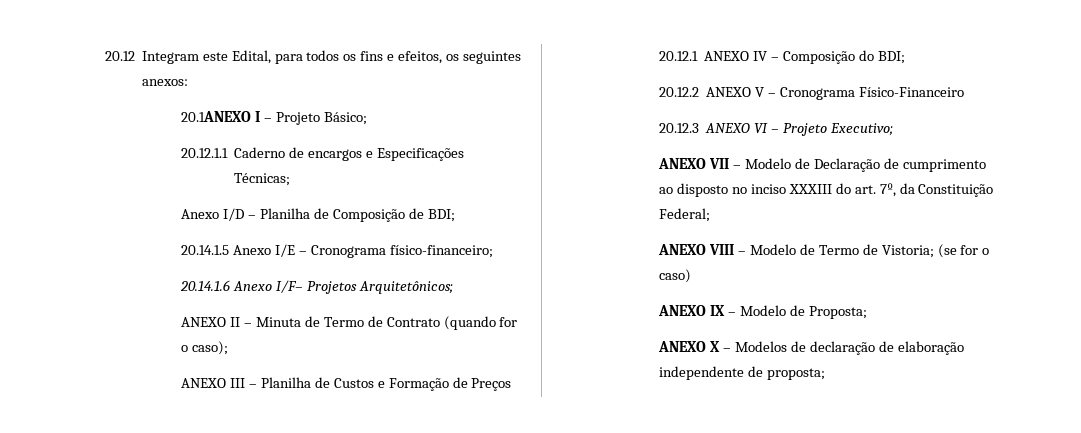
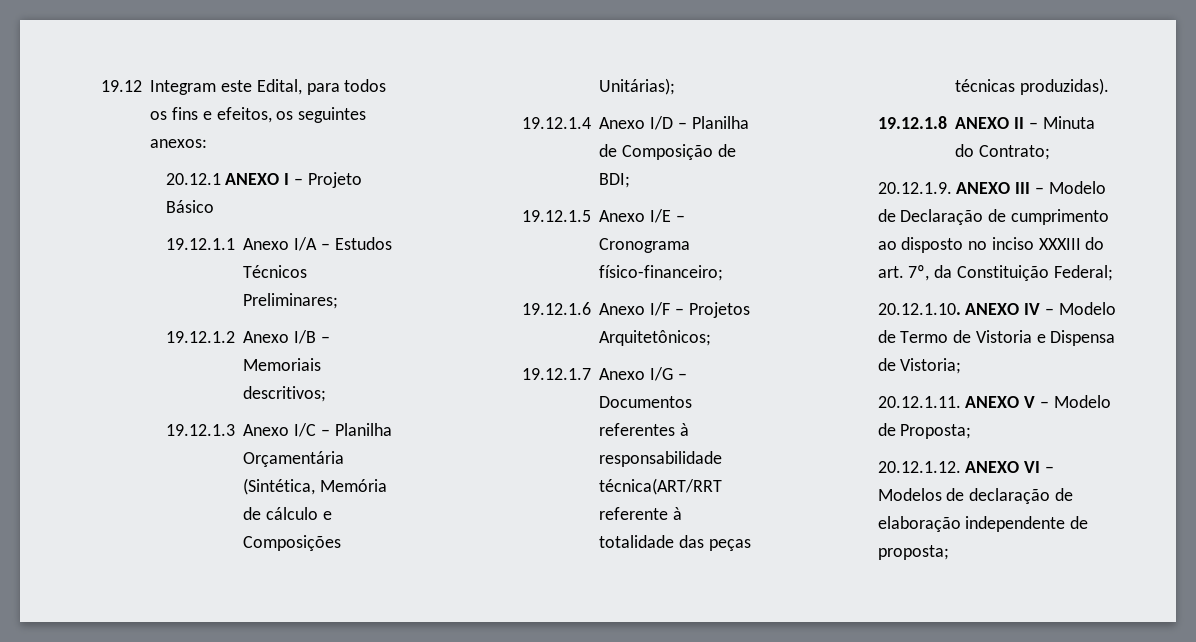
[104,51,135,61] 20.12 -> [100,80,142,92] 19.12
[181,111,252,122] 20.1ANEXO -> [165,173,280,185] 20.12.1 ANEXO
[323,112,367,125] [181,147,465,161] [234,173,291,186] Básico; // 20.12.1.1 Caderno de encargos e Especificações Técnicas; // -> [165,200,214,213] [165,237,392,251] [243,265,308,278] [243,293,339,309] [165,330,330,344] [243,358,322,371] [243,386,327,402] [165,423,392,437] [243,451,345,467] [243,478,388,495] [243,507,332,520] [243,535,342,551] [599,78,676,95] [521,117,591,129] Básico // 19.12.1.1 Anexo I/A – Estudos Técnicos Preliminares; // 19.12.1.2 Anexo I/B – Memoriais descritivos; // 19.12.1.3 Anexo I/C – Planilha Orçamentária (Sintética, Memória de cálculo e Composições Unitárias); // 19.12.1.4
[181,245,230,255] 20.14.1.5 -> [521,210,591,222] 19.12.1.5
[180,280,453,294] [181,316,518,330] [181,341,229,355] [181,377,512,391] [659,50,906,64] [659,87,965,100] [659,123,894,136] [658,158,730,169] 20.14.1.6 Anexo I/F– Projetos Arquitetônicos; // ANEXO II – Minuta de Termo de Contrato (quando for o caso); // ANEXO III – Planilha de Custos e Formação de Preços // 20.12.1 ANEXO IV – Composição do BDI; // 20.12.2 ANEXO V – Cronograma Físico-Financeiro // 20.12.3 ANEXO VI – Projeto Executivo; // ANEXO VII -> [521,302,750,318] [599,330,712,346] [521,367,687,381] [599,396,693,408] [599,423,690,436] [599,451,723,467] [599,478,723,495] [599,507,683,520] [599,535,751,551] [955,78,1110,95] [877,116,1095,129] [955,144,1051,160] [877,182,1031,194] 19.12.1.6 Anexo I/F – Projetos Arquitetônicos; // 19.12.1.7 Anexo I/G – Documentos referentes à responsabilidade técnica(ART/RRT referente à totalidade das peças técnicas produzidas). // 19.12.1.8 ANEXO II – Minuta do Contrato; // 20.12.1.9. ANEXO III
[658,244,735,255] ANEXO VIII -> [877,303,1041,315] 20.12.1.10. ANEXO IV
[881,244,990,258] [659,269,692,283] [658,305,726,316] Vistoria; (se for o caso) // ANEXO IX -> [975,330,1116,346] [877,358,962,374] [877,396,1036,408] Vistoria e Dispensa de Vistoria; // 20.12.1.11. ANEXO V
[658,341,721,352] ANEXO X -> [877,461,1041,473] 20.12.1.12. ANEXO VI

